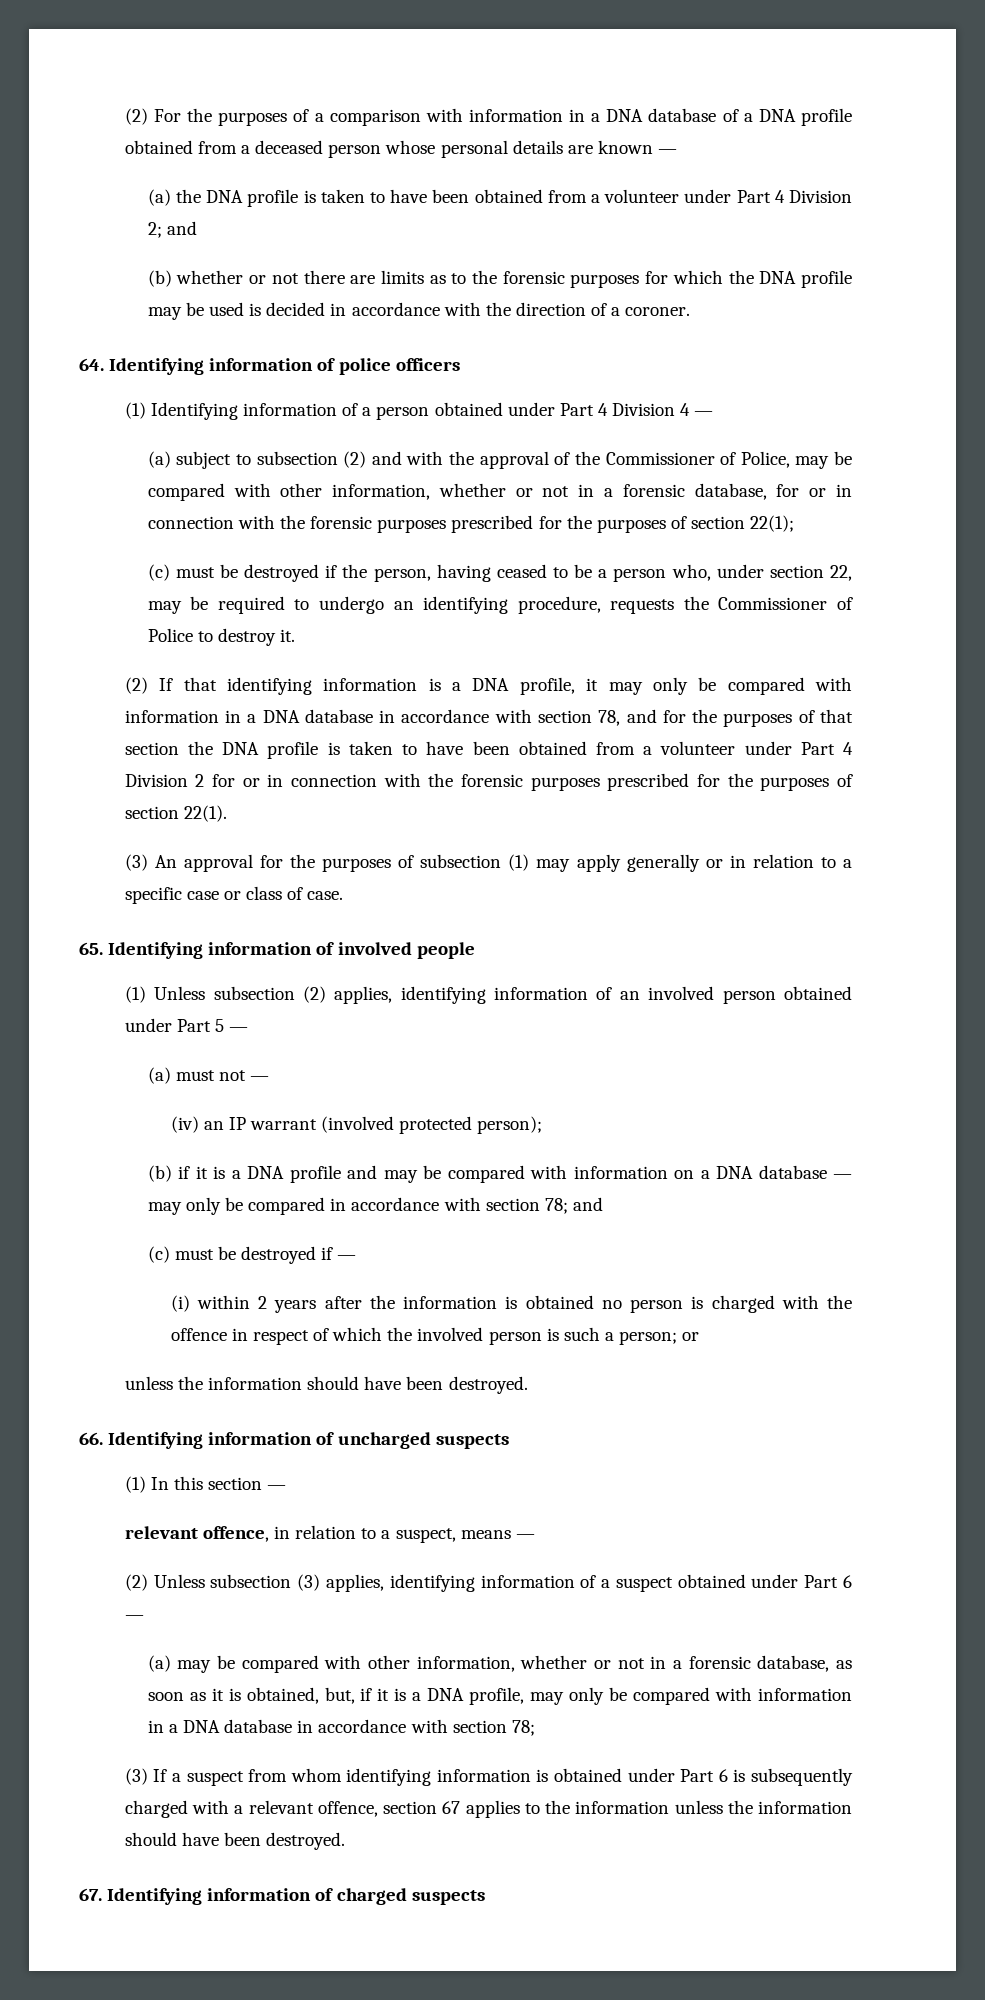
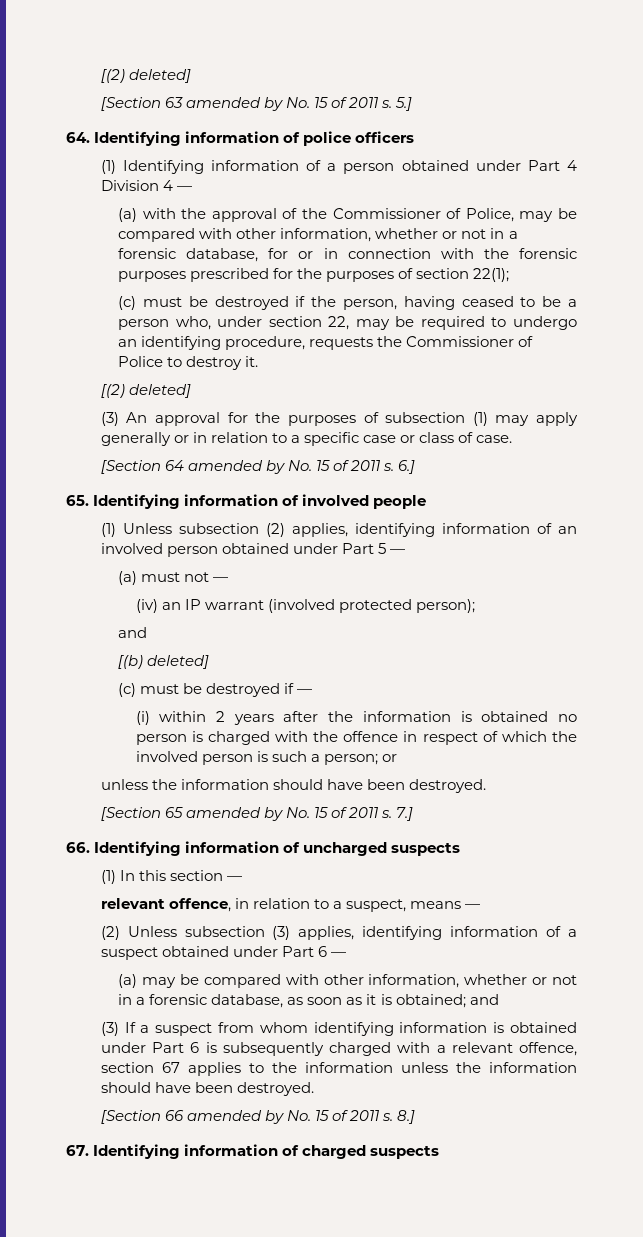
[124,108,852,126] [124,140,678,158] [147,189,852,207] [147,221,197,238] [147,270,852,288] [147,302,691,320] (2) For the purposes of a comparison with information in a DNA database of a DNA profile obtained from a deceased person whose personal details are known — // (a) the DNA profile is taken to have been obtained from a volunteer under Part 4 Division 2; and // (b) whether or not there are limits as to the forensic purposes for which the DNA profile may be used is decided in accordance with the direction of a coroner. -> [100,69,191,83] [100,97,413,111] [(2) deleted] // [Section 63 amended by No. 15 of 2011 s. 5.]
[176,451,402,469] subject to subsection (2) and -> (138, 215) none
[124,677,852,695] [124,709,854,727] [124,741,853,759] [124,773,854,791] [124,805,227,822] (2) If that identifying information is a DNA profile, it may only be compared with information in a DNA database in accordance with section 78, and for the purposes of that section the DNA profile is taken to have been obtained from a volunteer under Part 4 Division 2 for or in connection with the forensic purposes prescribed for the purposes of section 22(1). -> [100,384,191,398] [(2) deleted]
(344, 895) none -> [100,460,416,474] // [Section 64 amended by No. 15 of 2011 s. 6.]
[147,1165,853,1183] [147,1197,603,1215] (b) if it is a DNA profile and may be compared with information on a DNA database — may only be compared in accordance with section 78; and -> [118,627,148,638] [118,655,210,669] and // [(b) deleted]
(528, 1385) none -> [100,807,414,821] // [Section 65 amended by No. 15 of 2011 s. 7.]
[246,1687,852,1705] [147,1719,535,1736] obtained, but, if it is a DNA profile, may only be compared with information in a DNA database in accordance with section 78; -> [395,994,499,1008] obtained; and
(346, 1841) none -> [100,1110,416,1124] // [Section 66 amended by No. 15 of 2011 s. 8.]

